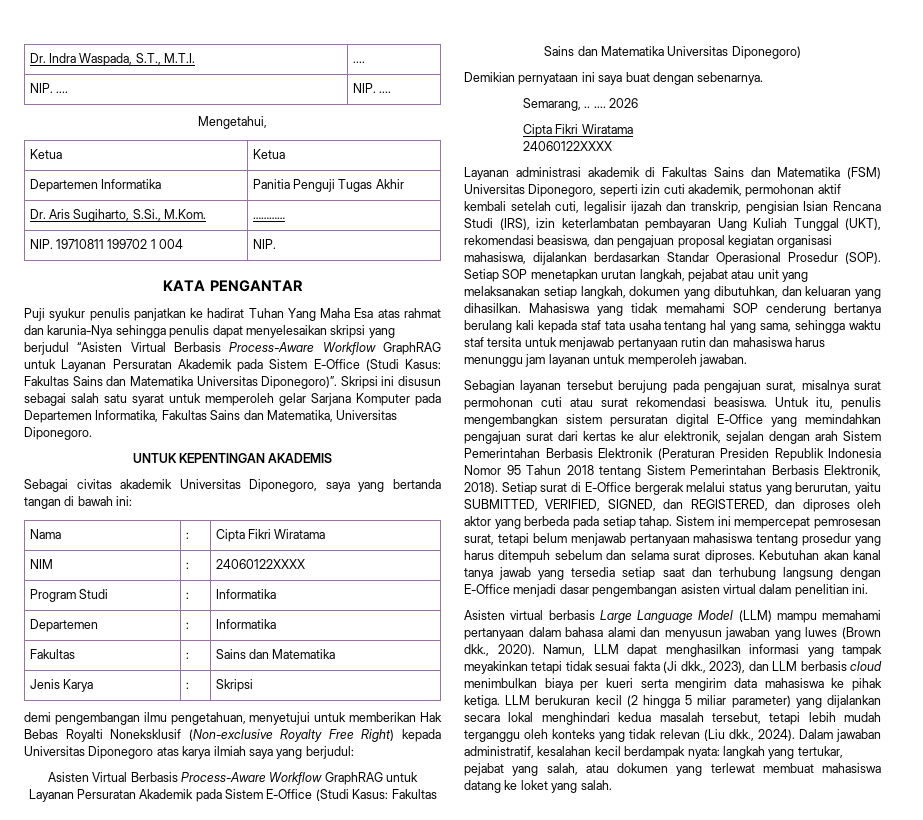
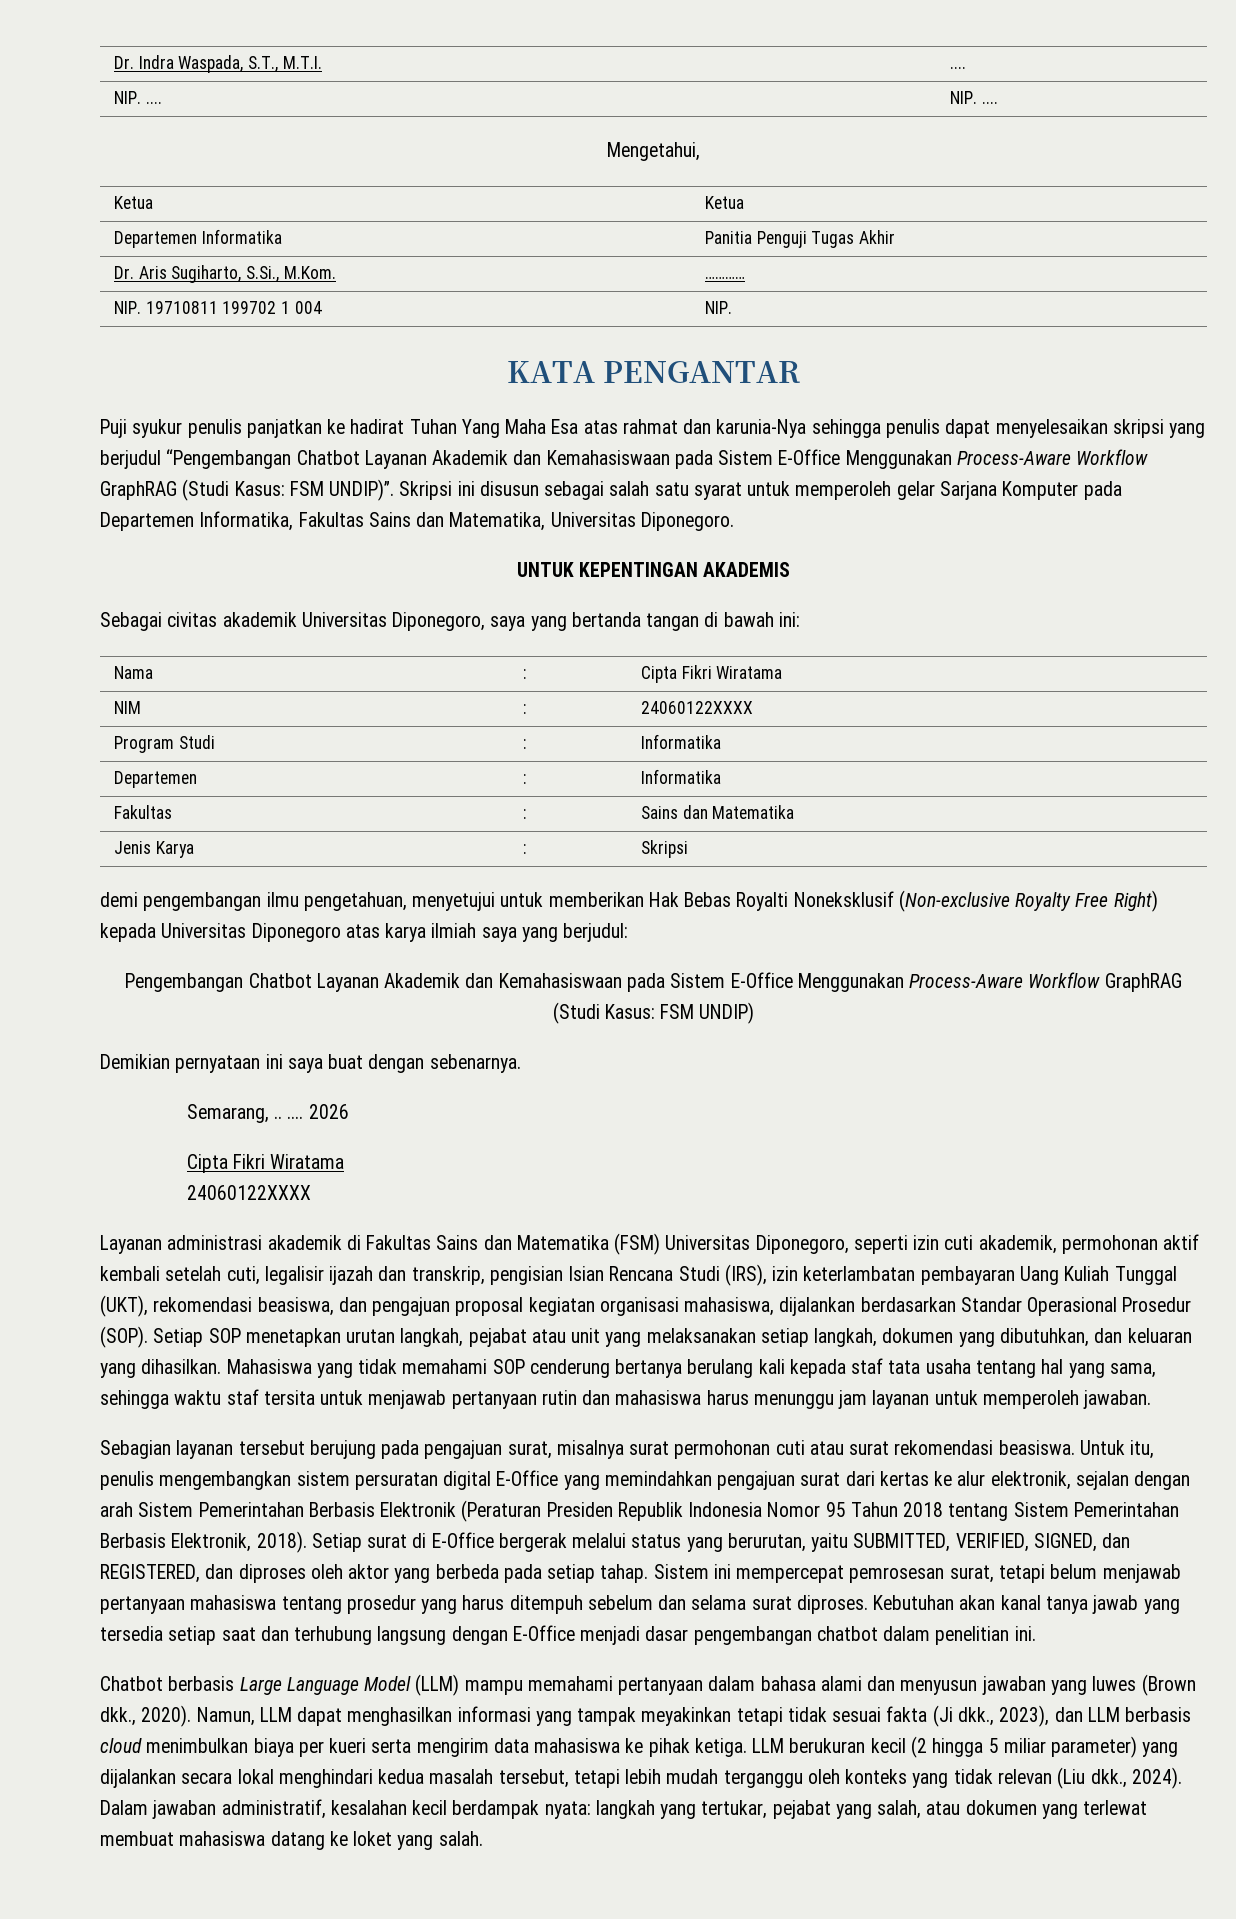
[77,342,441,355] [24,359,441,372] [24,376,338,389] “Asisten Virtual Berbasis Process-Aware Workflow GraphRAG untuk Layanan Persuratan Akademik pada Sistem E-Office (Studi Kasus: Fakultas Sains dan Matematika Universitas Diponegoro)”. -> [166,449,1149,469] [100,479,395,501] “Pengembangan Chatbot Layanan Akademik dan Kemahasiswaan pada Sistem E-Office Menggunakan Process-Aware Workflow GraphRAG (Studi Kasus: FSM UNDIP)”.
[47,772,419,785] [28,789,437,802] [544,46,801,59] Asisten Virtual Berbasis Process-Aware Workflow GraphRAG untuk Layanan Persuratan Akademik pada Sistem E-Office (Studi Kasus: Fakultas Sains dan Matematika Universitas Diponegoro) -> [125,972,1182,992] [552,1002,755,1024] Pengembangan Chatbot Layanan Akademik dan Kemahasiswaan pada Sistem E-Office Menggunakan Process-Aware Workflow GraphRAG (Studi Kasus: FSM UNDIP)
[680,584,756,594] asisten virtual -> [816,1626,878,1641] chatbot
[464,610,544,620] Asisten virtual -> [100,1676,163,1691] Chatbot

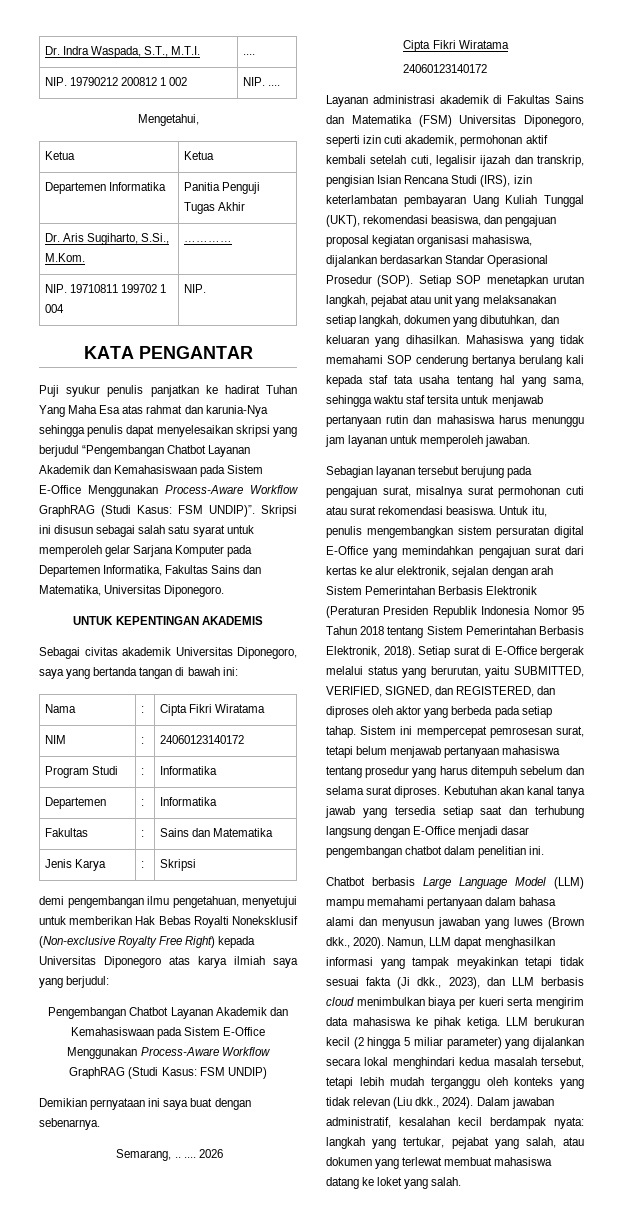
[145,101,162,104] .... -> [69,77,188,86] 19790212 200812 1 002
[640,701,753,714] 24060122XXXX -> [159,735,244,744] 24060123140172
[186,1185,311,1200] 24060122XXXX -> [403,64,488,73] 24060123140172

